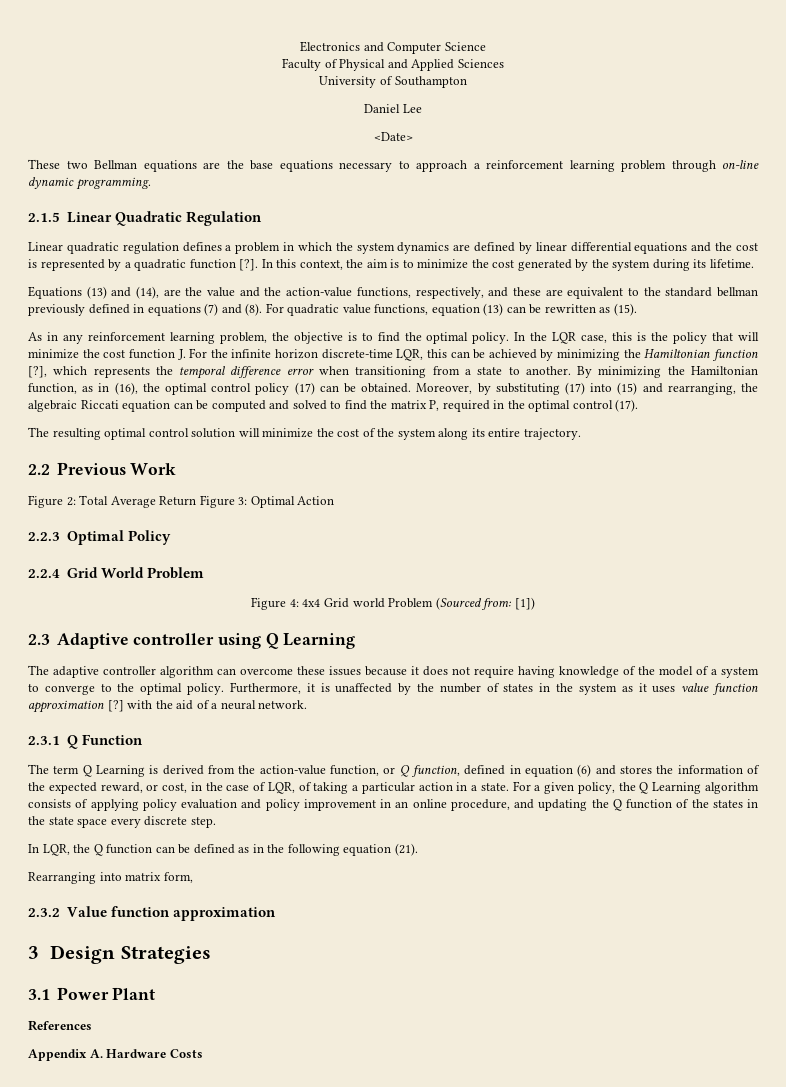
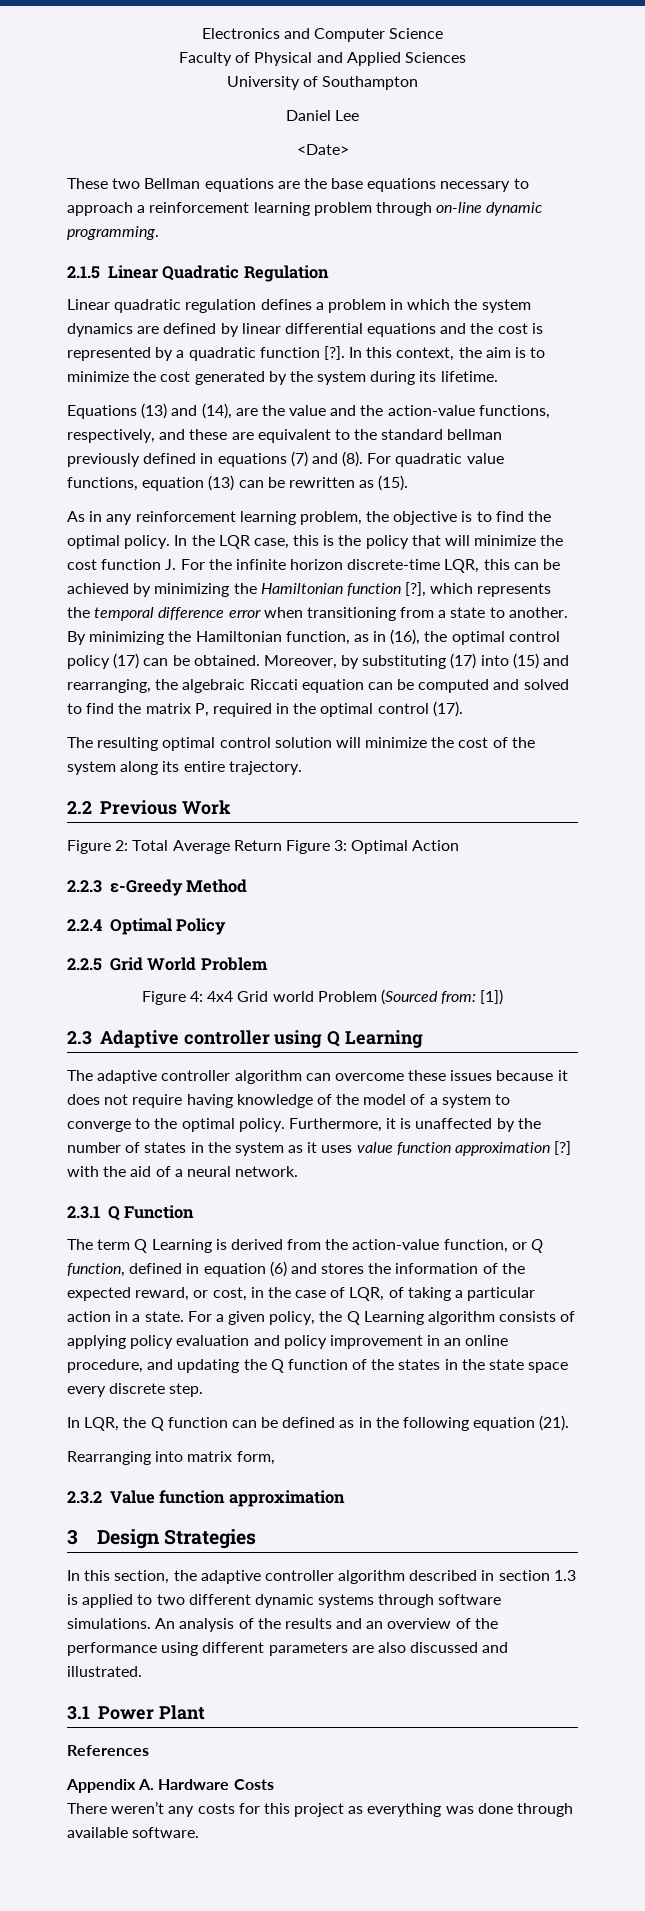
(60, 536) none -> [109,879,248,896] [67,919,102,931] ε-Greedy Method // 2.2.4
[28,569,60,578] 2.2.4 -> [67,958,102,971] 2.2.5
(211, 955) none -> [67,1570,576,1584] [67,1594,502,1608] [67,1618,498,1632] [67,1642,509,1656] [67,1666,142,1677] // In this section, the adaptive controller algorithm described in section 1.3 is applied to two different dynamic systems through software simulations. An analysis of the results and an overview of the performance using different parameters are also discussed and illustrated.
(203, 1053) none -> [67,1801,574,1817] [67,1827,200,1838] // There weren’t any costs for this project as everything was done through available software.

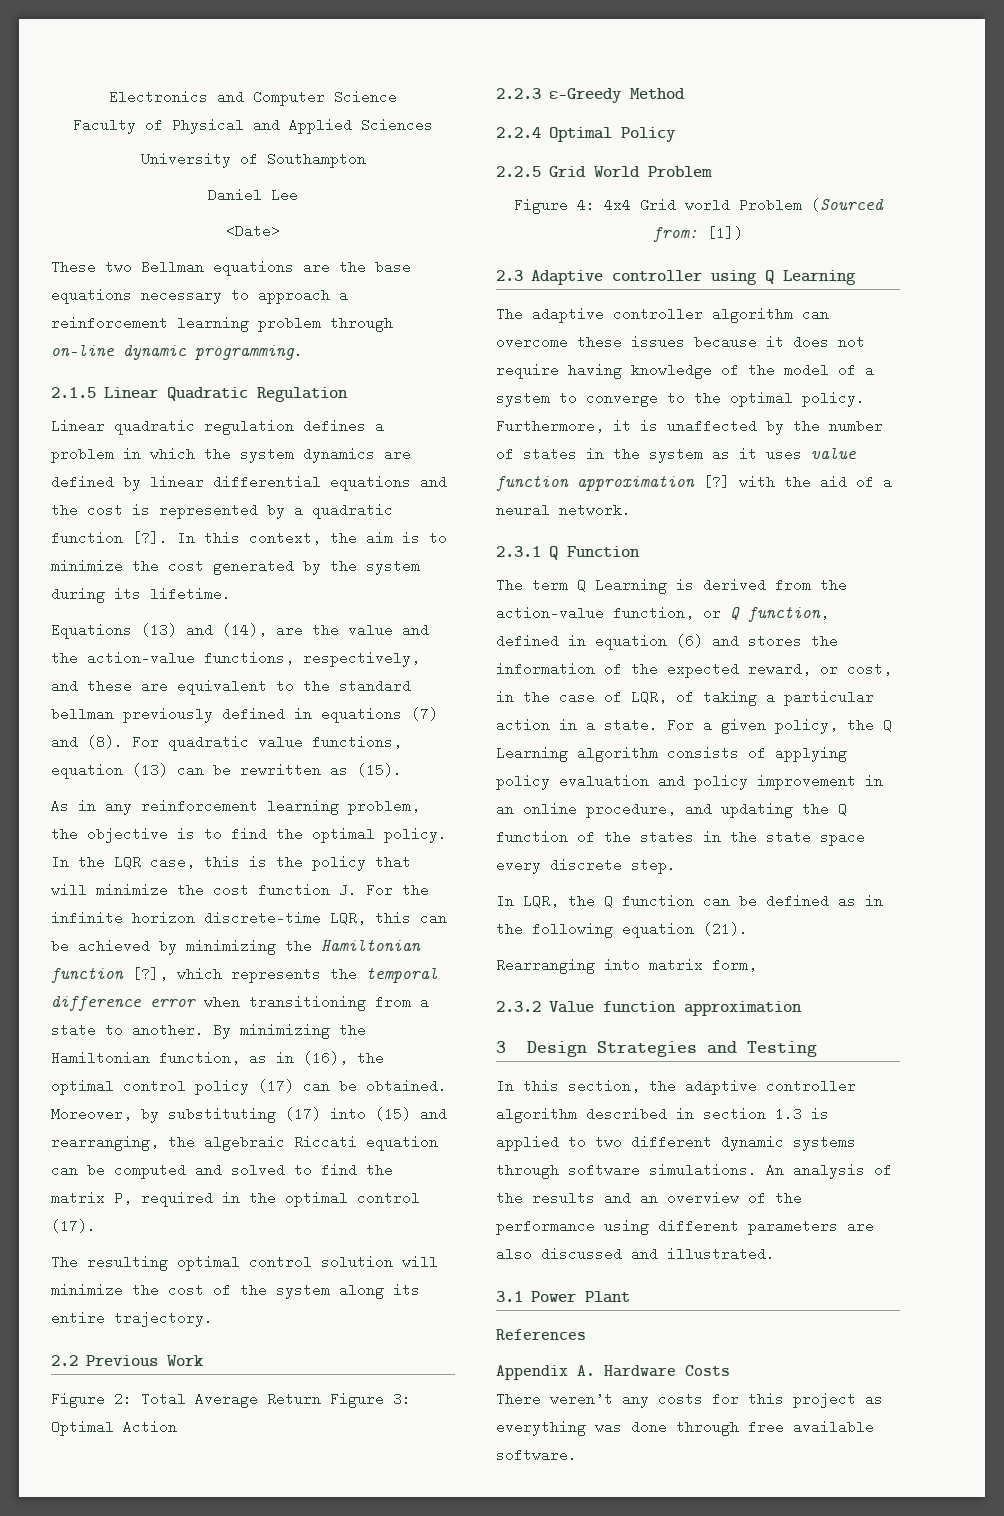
(257, 1539) none -> [706,1041,817,1057] and Testing
(574, 1810) none -> [748,1420,784,1434] free

